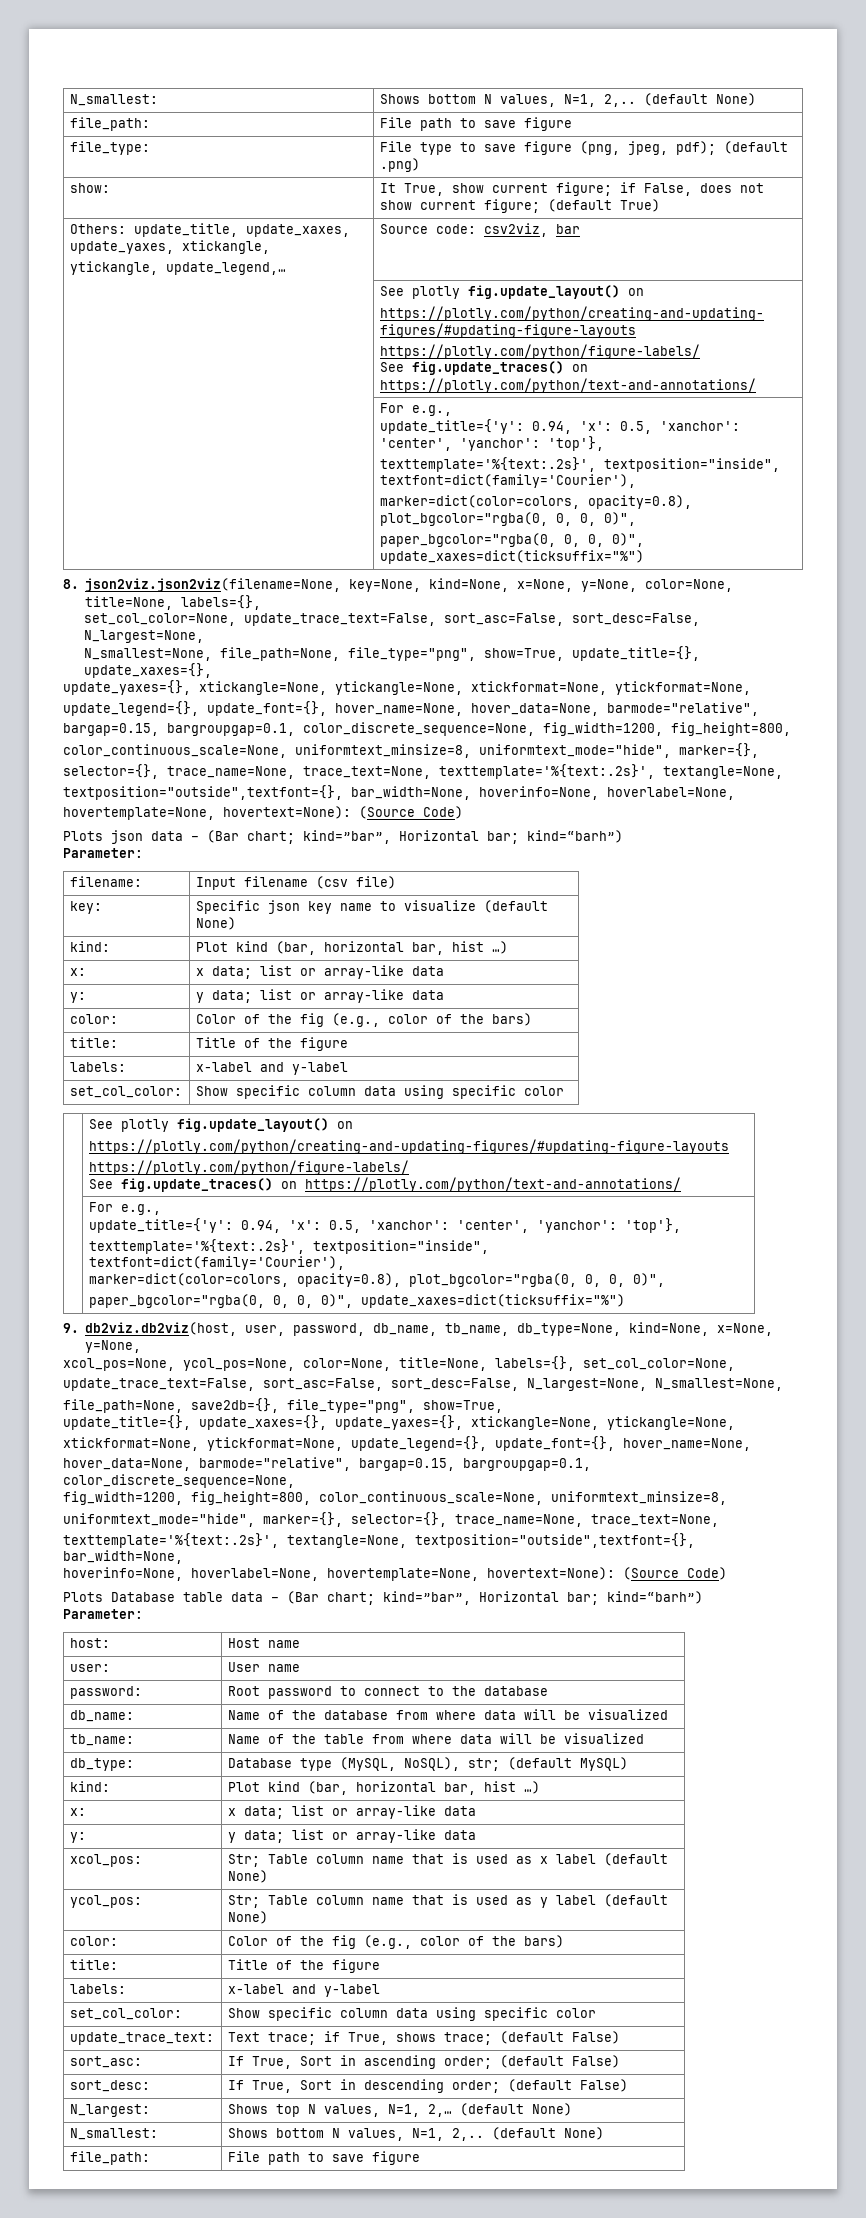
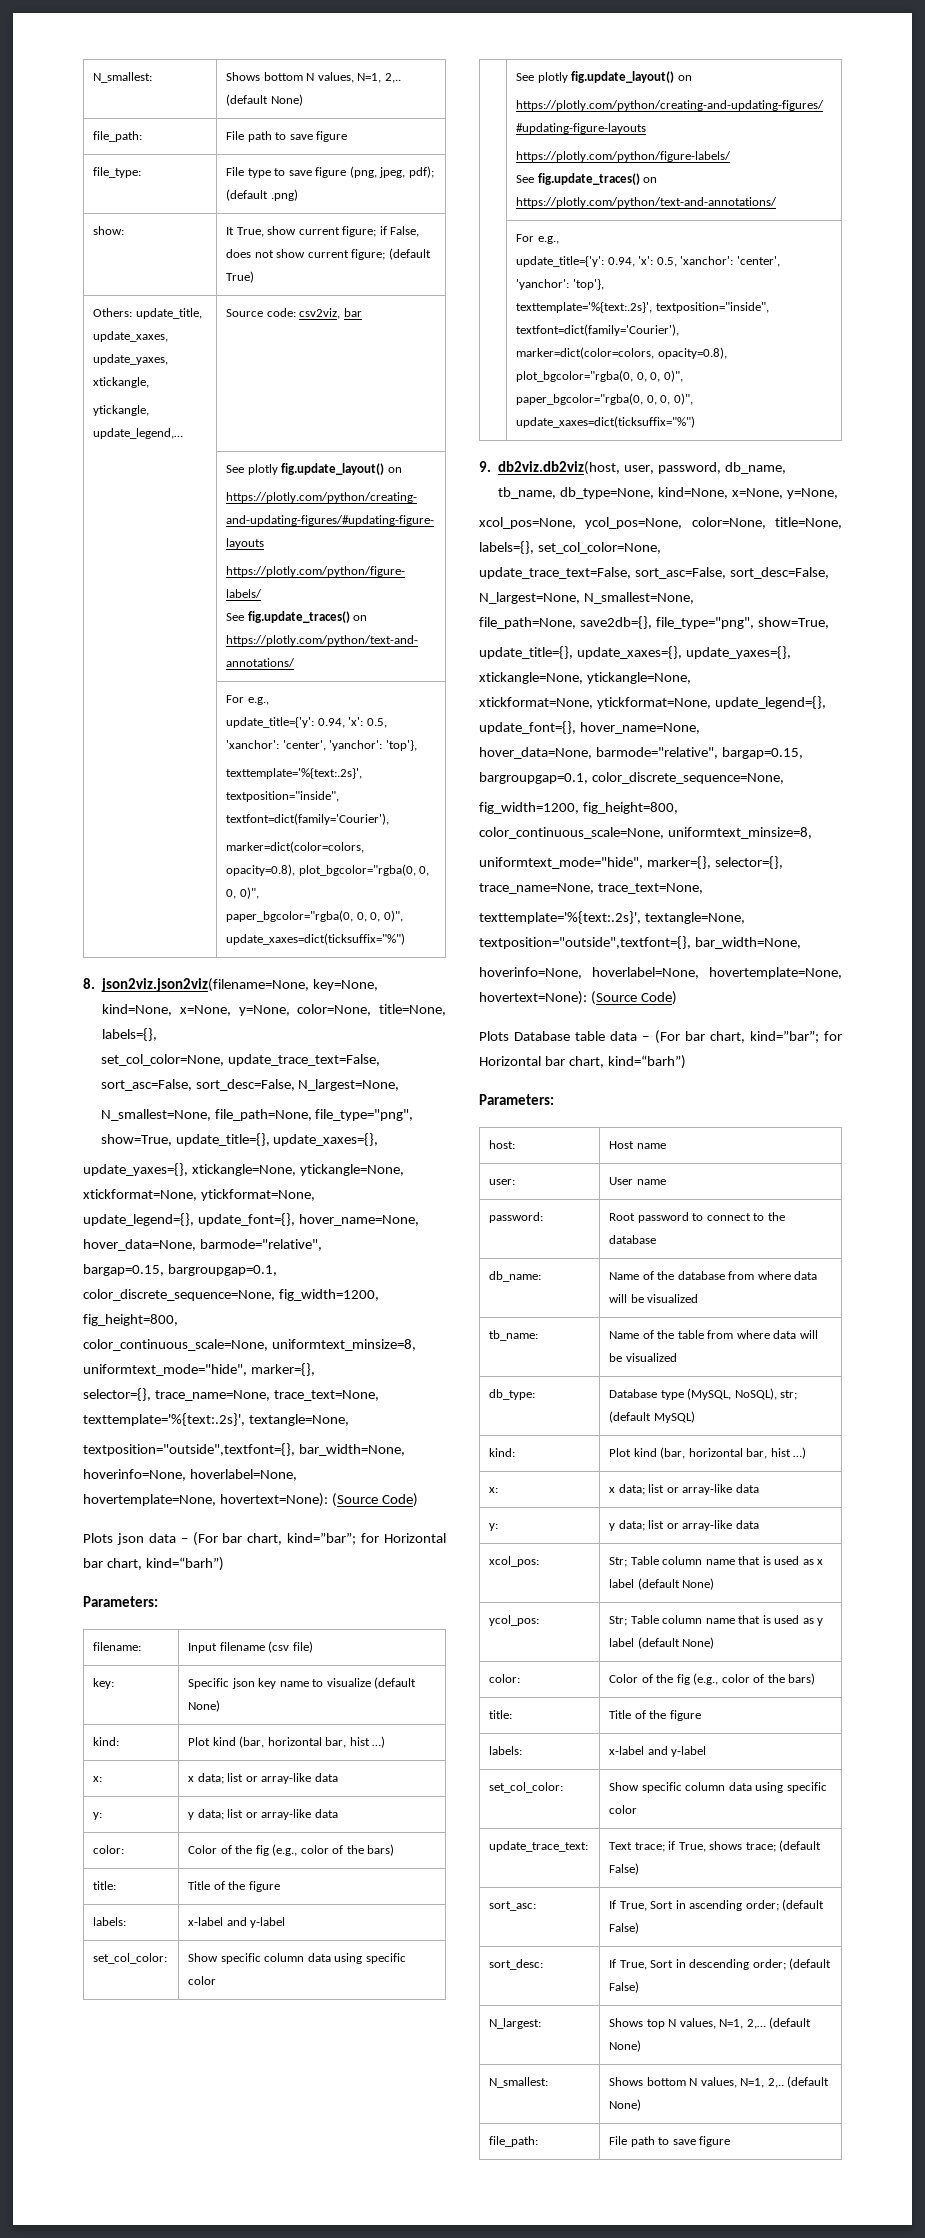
[207,830,623,844] [63,848,143,858] (Bar chart; kind=”bar”, Horizontal bar; kind=“barh”) // Parameter: -> [192,1532,446,1546] [83,1557,224,1571] [83,1596,158,1607] (For bar chart, kind=”bar”; for Horizontal bar chart, kind=“barh”) // Parameters:
[287,1591,703,1605] [63,1609,143,1619] (Bar chart; kind=”bar”, Horizontal bar; kind=“barh”) // Parameter: -> [654,1030,842,1044] [479,1055,686,1069] [479,1094,554,1105] (For bar chart, kind=”bar”; for Horizontal bar chart, kind=“barh”) // Parameters:

